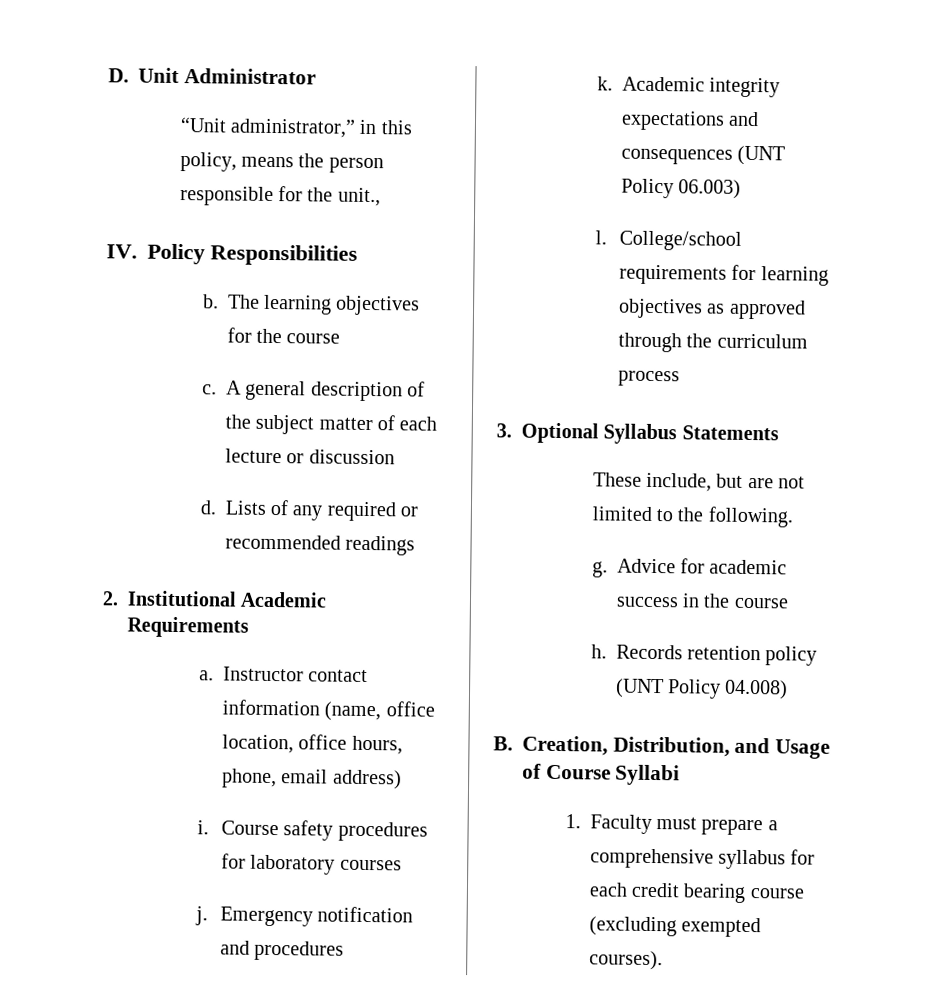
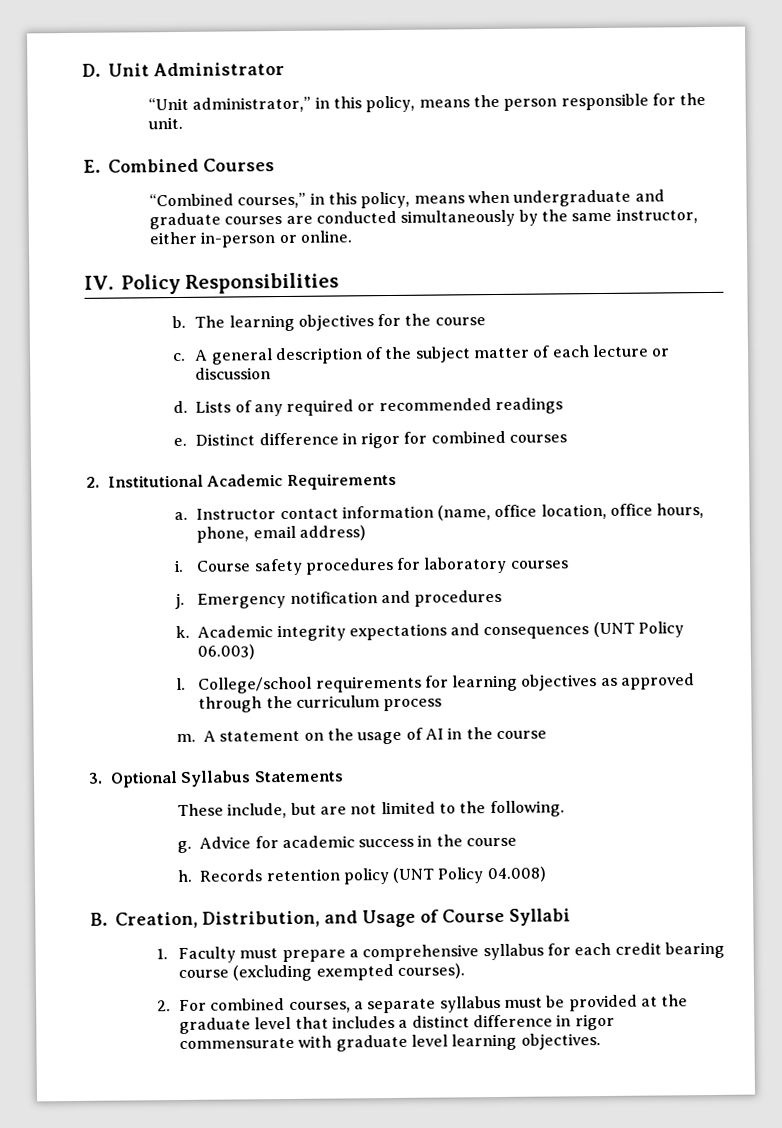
[337,187,381,207] unit., -> [148,116,184,130] [83,158,275,173] [149,189,665,209] [149,208,698,230] [149,230,353,248] unit. // E. Combined Courses // “Combined courses,” in this policy, means when undergraduate and graduate courses are conducted simultaneously by the same instructor, either in-person or online.
(416, 545) none -> [173,430,568,449] // e. Distinct difference in rigor for combined courses
(680, 378) none -> [176,727,548,745] // m. A statement on the usage of AI in the course
(663, 960) none -> [157,994,689,1014] [179,1013,615,1035] [179,1033,601,1052] // 2. For combined courses, a separate syllabus must be provided at the graduate level that includes a distinct difference in rigor commensurate with graduate level learning objectives.

